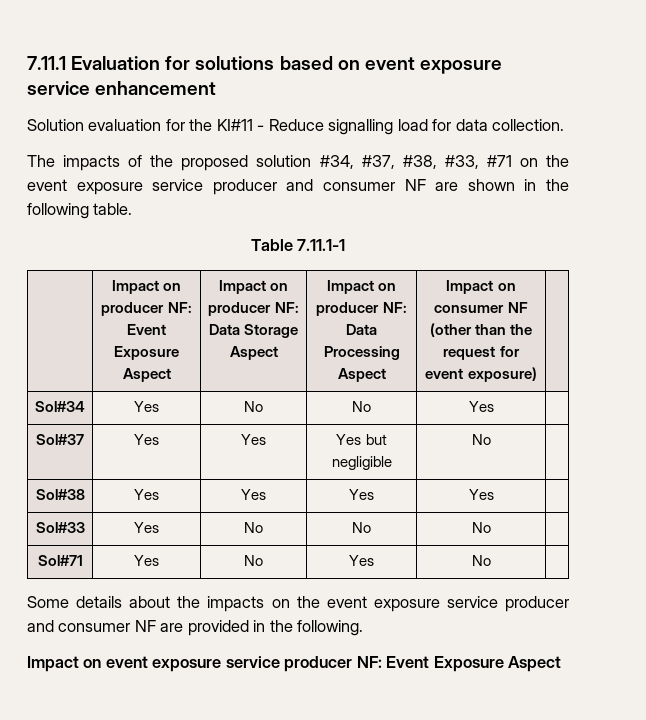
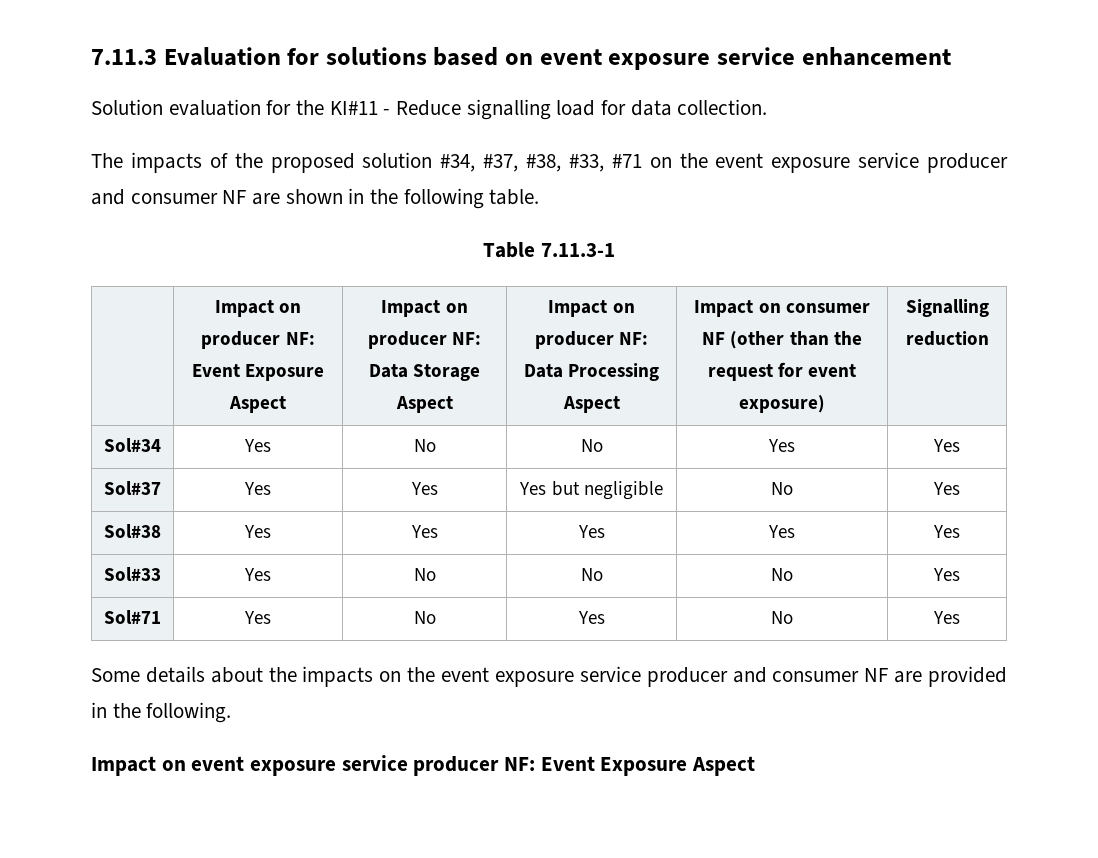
[27,56,66,70] 7.11.1 -> [91,49,157,65] 7.11.3
[297,239,346,251] 7.11.1-1 -> [540,243,615,257] 7.11.3-1
(537, 374) none -> [905,299,989,317] [905,331,989,346] Signalling reduction
(494, 406) none -> [933,439,960,452] Yes
(491, 439) none -> [933,482,960,495] Yes
(494, 494) none -> [933,525,960,538] Yes
(491, 527) none -> [933,568,960,581] Yes
(491, 560) none -> [933,611,960,624] Yes

